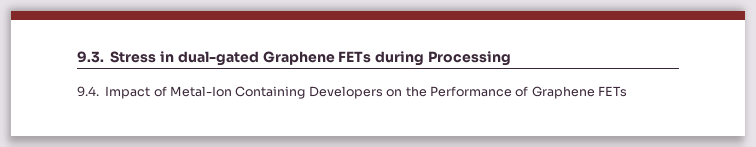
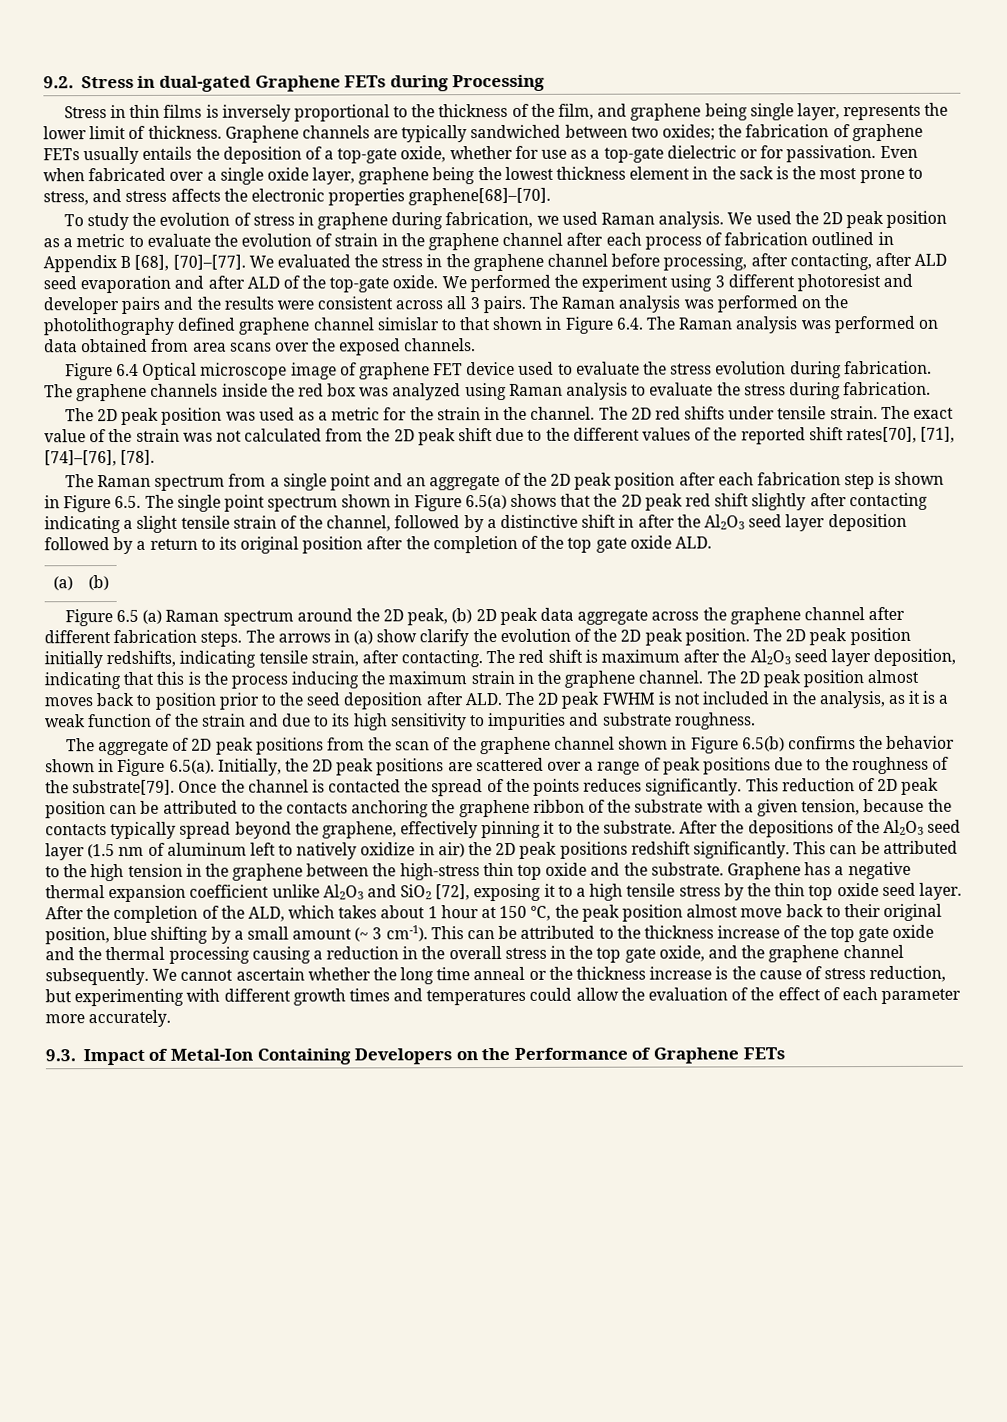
[77,51,104,63] 9.3. -> [43,76,74,89] 9.2.
[77,86,99,97] 9.4. -> [63,102,949,122] [43,123,923,143] [43,145,918,165] [43,166,923,185] [43,187,552,206] [63,210,948,231] [43,231,894,251] [43,252,948,273] [43,273,914,294] [43,295,849,315] [43,315,939,336] [44,338,477,356] [64,360,932,381] [44,381,932,402] [64,405,955,425] [44,426,956,446] [44,449,156,467] [64,471,945,491] [44,492,928,513] [44,513,907,534] [44,535,712,555] [52,576,73,591] [87,575,109,591] [64,606,906,627] [44,627,911,647] [44,648,957,669] [44,669,920,690] [44,690,949,710] [45,712,756,731] [65,735,956,756] [45,756,949,777] [45,777,940,797] [45,798,952,819] [45,819,962,840] [45,840,958,861] [45,861,911,882] [45,882,962,903] [45,903,943,924] [45,924,935,945] [45,944,904,964] [45,965,947,986] [45,987,962,1007] [45,1009,172,1028] [45,1049,76,1062] Stress in thin films is inversely proportional to the thickness of the film, and graphene being single layer, represents the lower limit of thickness. Graphene channels are typically sandwiched between two oxides; the fabrication of graphene FETs usually entails the deposition of a top-gate oxide, whether for use as a top-gate dielectric or for passivation. Even when fabricated over a single oxide layer, graphene being the lowest thickness element in the sack is the most prone to stress, and stress affects the electronic properties graphene[68]–[70]. // To study the evolution of stress in graphene during fabrication, we used Raman analysis. We used the 2D peak position as a metric to evaluate the evolution of strain in the graphene channel after each process of fabrication outlined in Appendix B [68], [70]–[77]. We evaluated the stress in the graphene channel before processing, after contacting, after ALD seed evaporation and after ALD of the top-gate oxide. We performed the experiment using 3 different photoresist and developer pairs and the results were consistent across all 3 pairs. The Raman analysis was performed on the photolithography defined graphene channel simislar to that shown in Figure 6.4. The Raman analysis was performed on data obtained from area scans over the exposed channels. // Figure 6.4 Optical microscope image of graphene FET device used to evaluate the stress evolution during fabrication. The graphene channels inside the red box was analyzed using Raman analysis to evaluate the stress during fabrication. // The 2D peak position was used as a metric for the strain in the channel. The 2D red shifts under tensile strain. The exact value of the strain was not calculated from the 2D peak shift due to the different values of the reported shift rates[70], [71], [74]–[76], [78]. // The Raman spectrum from a single point and an aggregate of the 2D peak position after each fabrication step is shown in Figure 6.5. The single point spectrum shown in Figure 6.5(a) shows that the 2D peak red shift slightly after contacting indicating a slight tensile strain of the channel, followed by a distinctive shift in after the Al2O3 seed layer deposition followed by a return to its original position after the completion of the top gate oxide ALD. // (a) | (b) // Figure 6.5 (a) Raman spectrum around the 2D peak, (b) 2D peak data aggregate across the graphene channel after different fabrication steps. The arrows in (a) show clarify the evolution of the 2D peak position. The 2D peak position initially redshifts, indicating tensile strain, after contacting. The red shift is maximum after the Al2O3 seed layer deposition, indicating that this is the process inducing the maximum strain in the graphene channel. The 2D peak position almost moves back to position prior to the seed deposition after ALD. The 2D peak FWHM is not included in the analysis, as it is a weak function of the strain and due to its high sensitivity to impurities and substrate roughness. // The aggregate of 2D peak positions from the scan of the graphene channel shown in Figure 6.5(b) confirms the behavior shown in Figure 6.5(a). Initially, the 2D peak positions are scattered over a range of peak positions due to the roughness of the substrate[79]. Once the channel is contacted the spread of the points reduces significantly. This reduction of 2D peak position can be attributed to the contacts anchoring the graphene ribbon of the substrate with a given tension, because the contacts typically spread beyond the graphene, effectively pinning it to the substrate. After the depositions of the Al2O3 seed layer (1.5 nm of aluminum left to natively oxidize in air) the 2D peak positions redshift significantly. This can be attributed to the high tension in the graphene between the high-stress thin top oxide and the substrate. Graphene has a negative thermal expansion coefficient unlike Al2O3 and SiO2 [72], exposing it to a high tensile stress by the thin top oxide seed layer. After the completion of the ALD, which takes about 1 hour at 150 °C, the peak position almost move back to their original position, blue shifting by a small amount (~ 3 cm-1). This can be attributed to the thickness increase of the top gate oxide and the thermal processing causing a reduction in the overall stress in the top gate oxide, and the graphene channel subsequently. We cannot ascertain whether the long time anneal or the thickness increase is the cause of stress reduction, but experimenting with different growth times and temperatures could allow the evaluation of the effect of each parameter more accurately. // 9.3.

